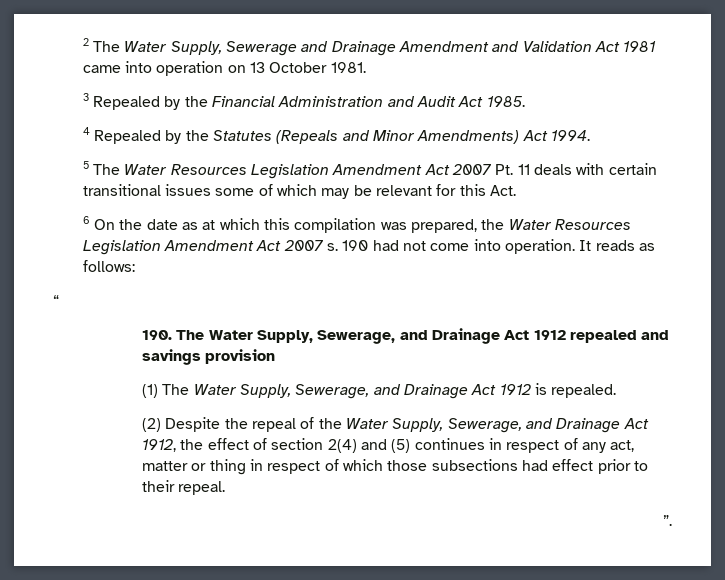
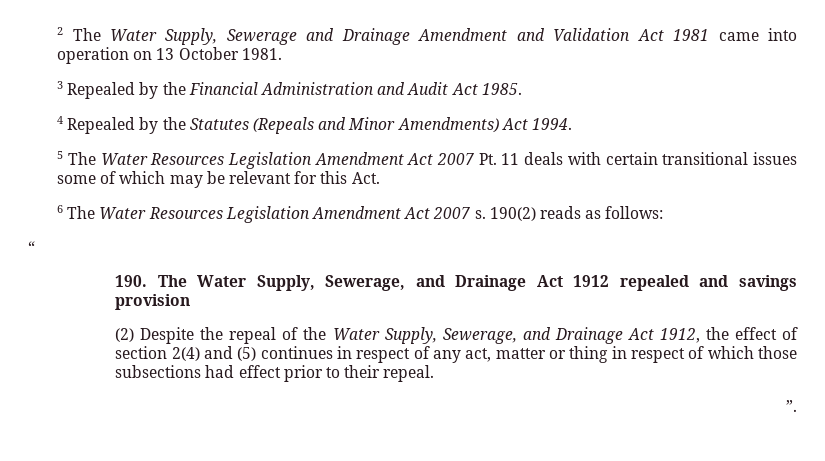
[93,218,505,233] On the date as at which this compilation was prepared, the -> [67,206,96,219] The
[342,239,592,254] 190 had not come into operation. It -> [489,207,536,221] 190(2)
[142,383,617,399] // (1) The Water Supply, Sewerage, and Drainage Act 1912 is repealed. -> (191, 302) none

